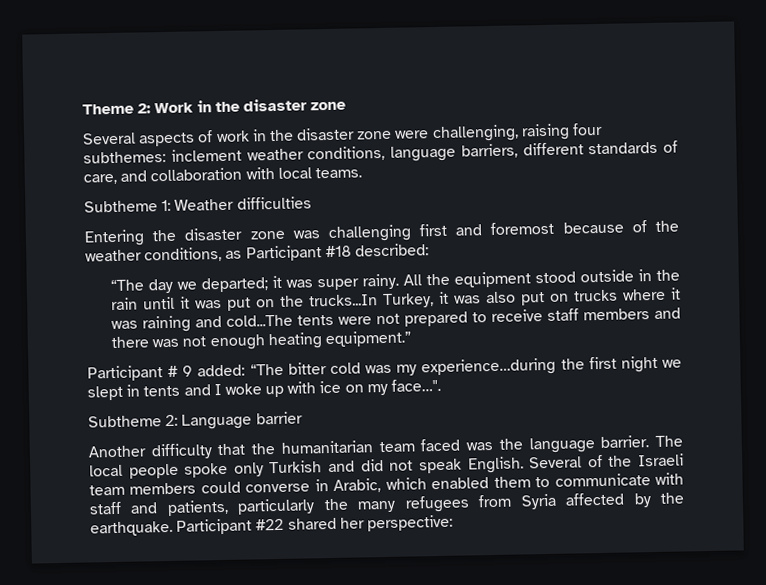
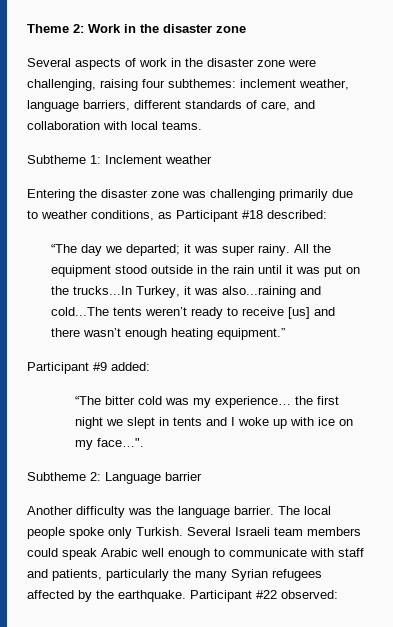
[246,145,386,162] weather conditions, -> [299,79,349,90] weather,
[174,196,312,211] Weather difficulties -> [105,155,212,164] Inclement weather
[419,220,679,237] first and foremost because of the -> [279,189,353,201] [27,210,38,219] primarily due to
[485,287,681,306] [110,307,682,333] [110,336,207,349] also put on trucks where it was raining and cold...The tents were not prepared to receive staff members and there was not -> [222,286,322,298] [51,307,336,319] [51,328,122,337] also...raining and cold...The tents weren’t ready to receive [us] and there wasn’t
[167,365,194,378] # 9 -> [93,362,107,371] #9
(246, 370) none -> (150, 366) //
[421,357,557,377] experience…during -> [215,396,292,408] experience…
[217,438,461,456] that the humanitarian team faced -> (125, 512) none
[269,453,685,474] [89,476,531,496] Turkish and did not speak English. Several of the Israeli team members could converse in Arabic, which enabled them -> [136,527,361,536] [27,548,210,560] Turkish. Several Israeli team members could speak Arabic well enough
[404,493,557,513] refugees from Syria -> [231,569,322,581] Syrian refugees
[287,514,453,532] shared her perspective: -> [281,590,338,599] observed:

